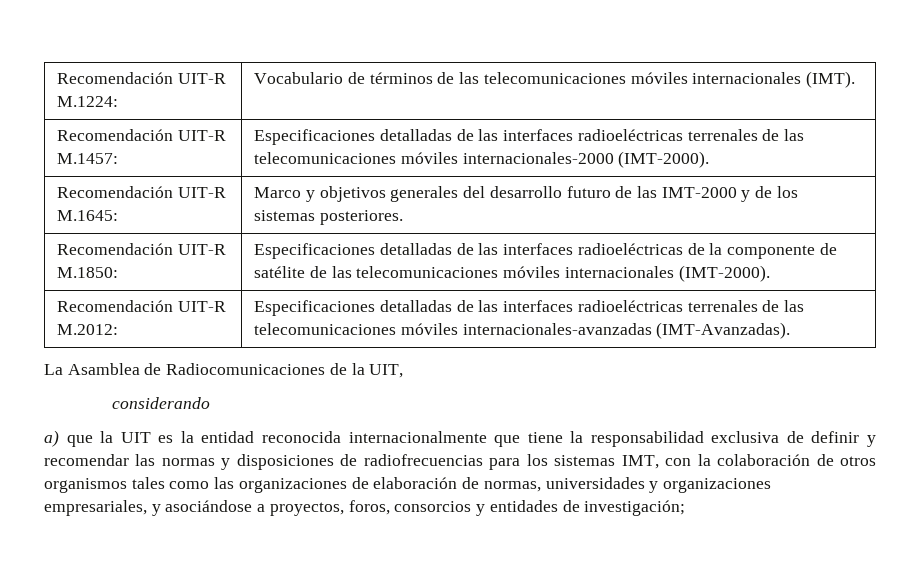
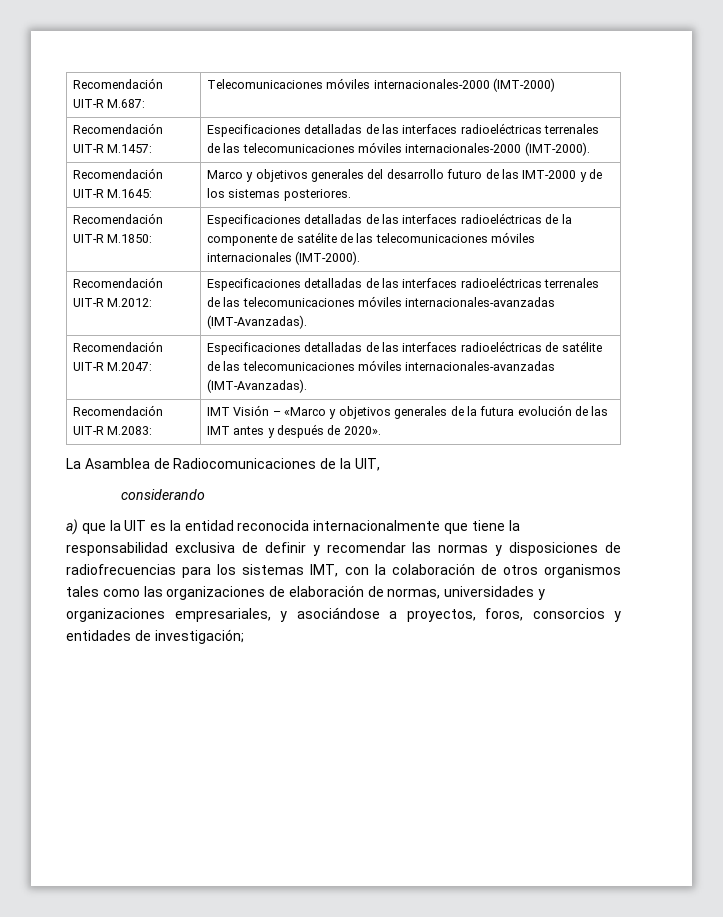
[57,72,226,84] [57,96,119,107] [254,71,856,88] Recomendación UIT-R M.1224: | Vocabulario de términos de las telecomunicaciones móviles internacionales (IMT). -> [72,78,163,89] [72,99,146,108] [206,78,556,92] Recomendación UIT-R M.687: | Telecomunicaciones móviles internacionales-2000 (IMT-2000)
(791, 330) none -> [72,341,163,352] [72,362,153,371] [206,341,602,355] [206,360,556,371] [206,379,307,393] [72,405,163,416] [72,426,153,435] [206,405,609,419] [206,424,381,438] // Recomendación UIT-R M.2047: | Especificaciones detalladas de las interfaces radioeléctricas de satélite de las telecomunicaciones móviles internacionales-avanzadas (IMT-Avanzadas). // Recomendación UIT-R M.2083: | IMT Visión – «Marco y objetivos generales de la futura evolución de las IMT antes y después de 2020».

